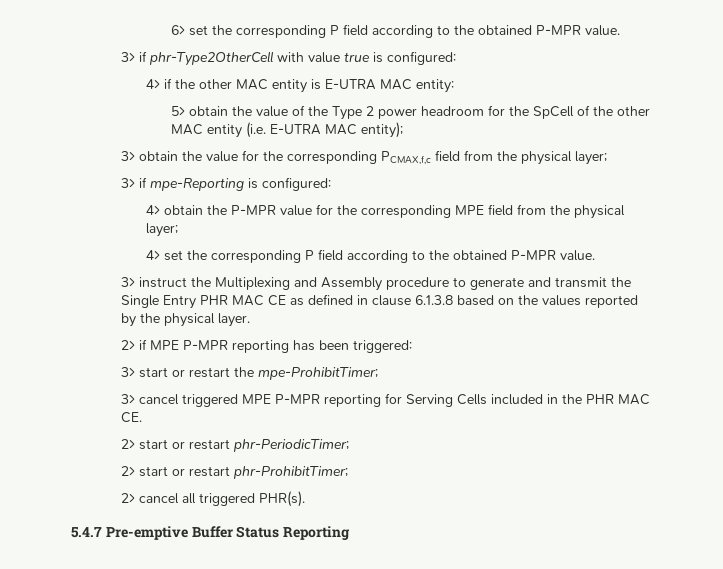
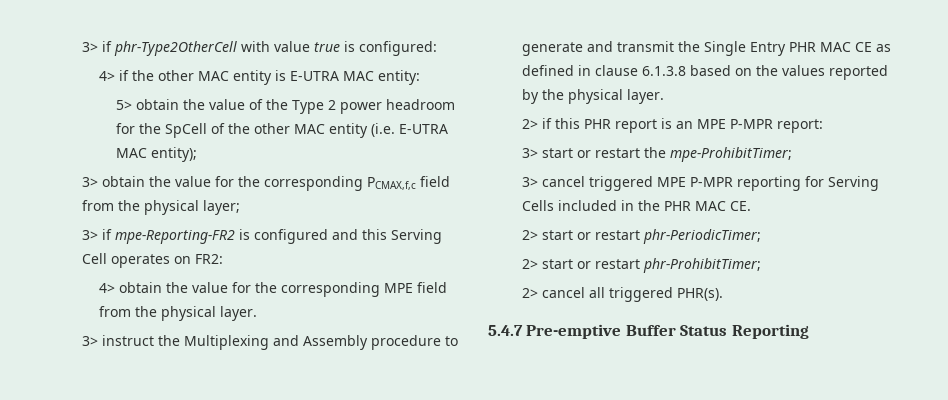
[171,24,621,38] 6> set the corresponding P field according to the obtained P-MPR value. // -> (82, 47) none
[150,177,332,191] mpe-Reporting is configured: -> [115,229,443,244] [82,253,224,268] mpe-Reporting-FR2 is configured and this Serving Cell operates on FR2:
[231,205,277,215] P-MPR -> (189, 287) none
[146,223,179,237] [146,249,596,263] layer; // 4> set the corresponding P field according to the obtained P-MPR value. -> [220,306,258,321] layer.
[150,340,413,353] MPE P-MPR reporting has been triggered: -> [555,118,824,133] this PHR report is an MPE P-MPR report:

